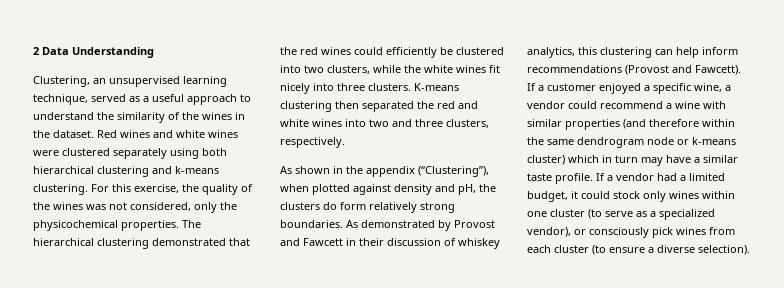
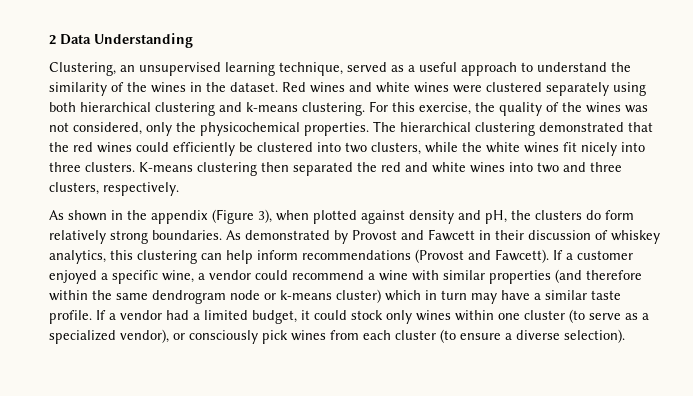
[418,166,489,177] (“Clustering”), -> [212,209,272,224] (Figure 3),

